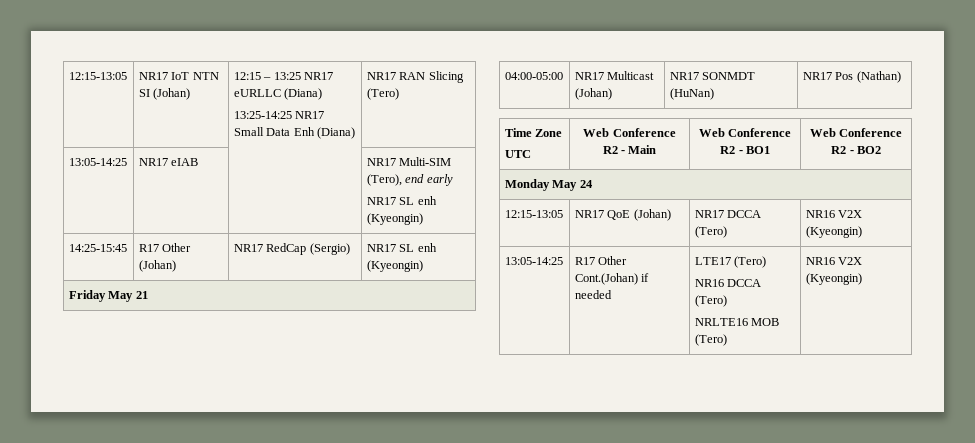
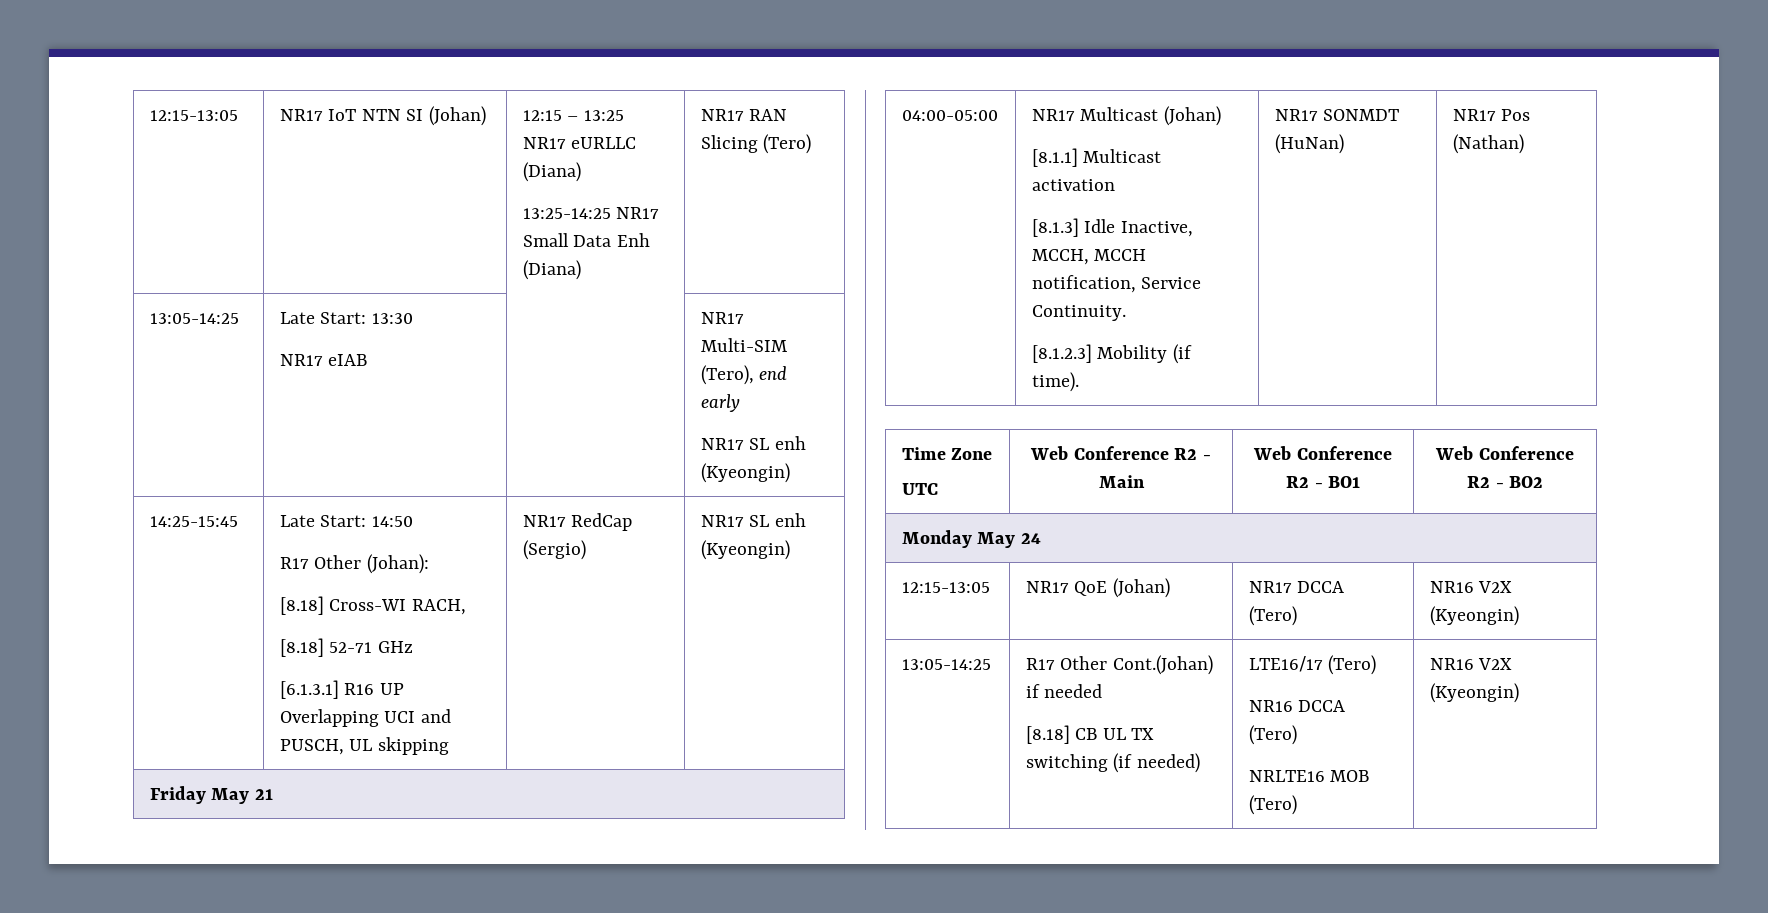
(127, 162) none -> [279,312,413,324] Late Start: 13:30 //
[138,243,192,252] [138,260,176,272] R17 Other (Johan) -> [279,515,413,527] [279,554,429,574] [279,596,466,615] [279,638,413,657] [279,680,404,699] [279,709,451,727] [279,737,449,755] Late Start: 14:50 // R17 Other (Johan): // [8.18] Cross-WI RACH, // [8.18] 52-71 GHz // [6.1.3.1] R16 UP Overlapping UCI and PUSCH, UL skipping
(612, 94) none -> [1031,148,1162,167] [1031,179,1115,191] [1031,218,1193,237] [1031,249,1147,265] [1031,275,1202,293] [1031,305,1126,321] [1031,344,1192,364] [1031,372,1079,392] // [8.1.1] Multicast activation // [8.1.3] Idle Inactive, MCCH, MCCH notification, Service Continuity. // [8.1.2.3] Mobility (if time).
[694,257,731,265] | LTE17 -> [1025,725,1155,744] [1025,753,1200,773] [1248,656,1323,672] // [8.18] CB UL TX switching (if needed) | LTE16/17

